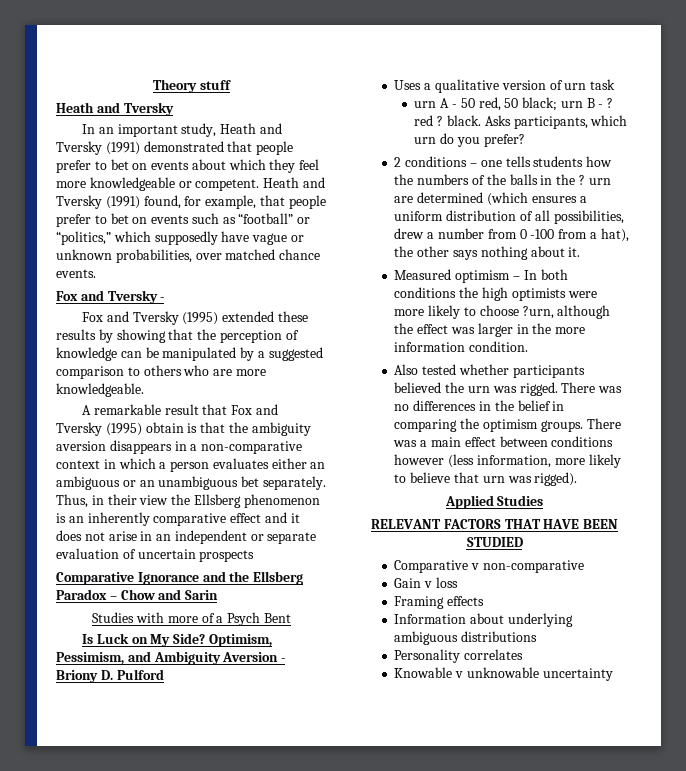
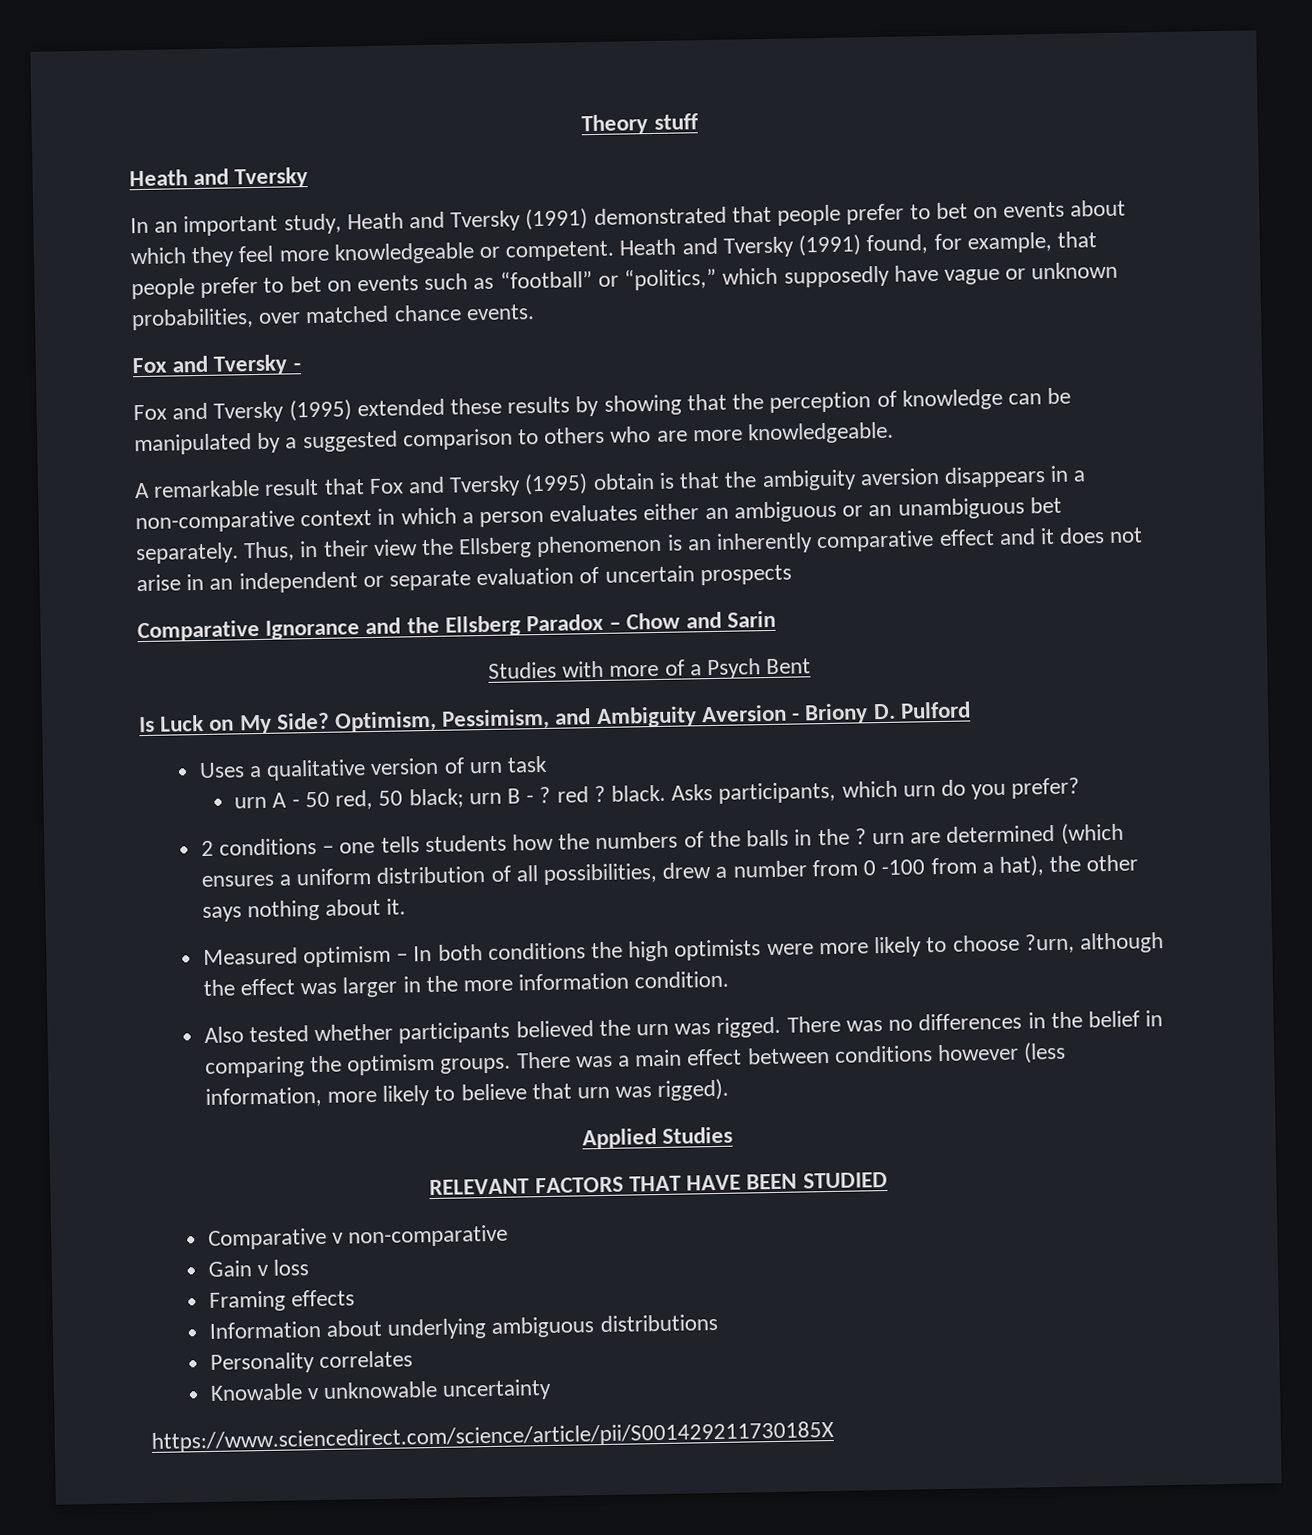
(613, 674) none -> [151,1420,834,1453] // https://www.sciencedirect.com/science/article/pii/S001429211730185X

